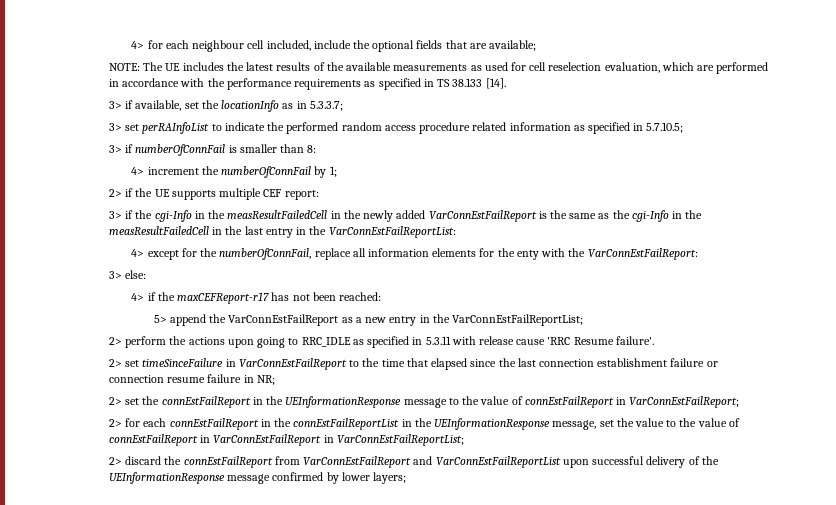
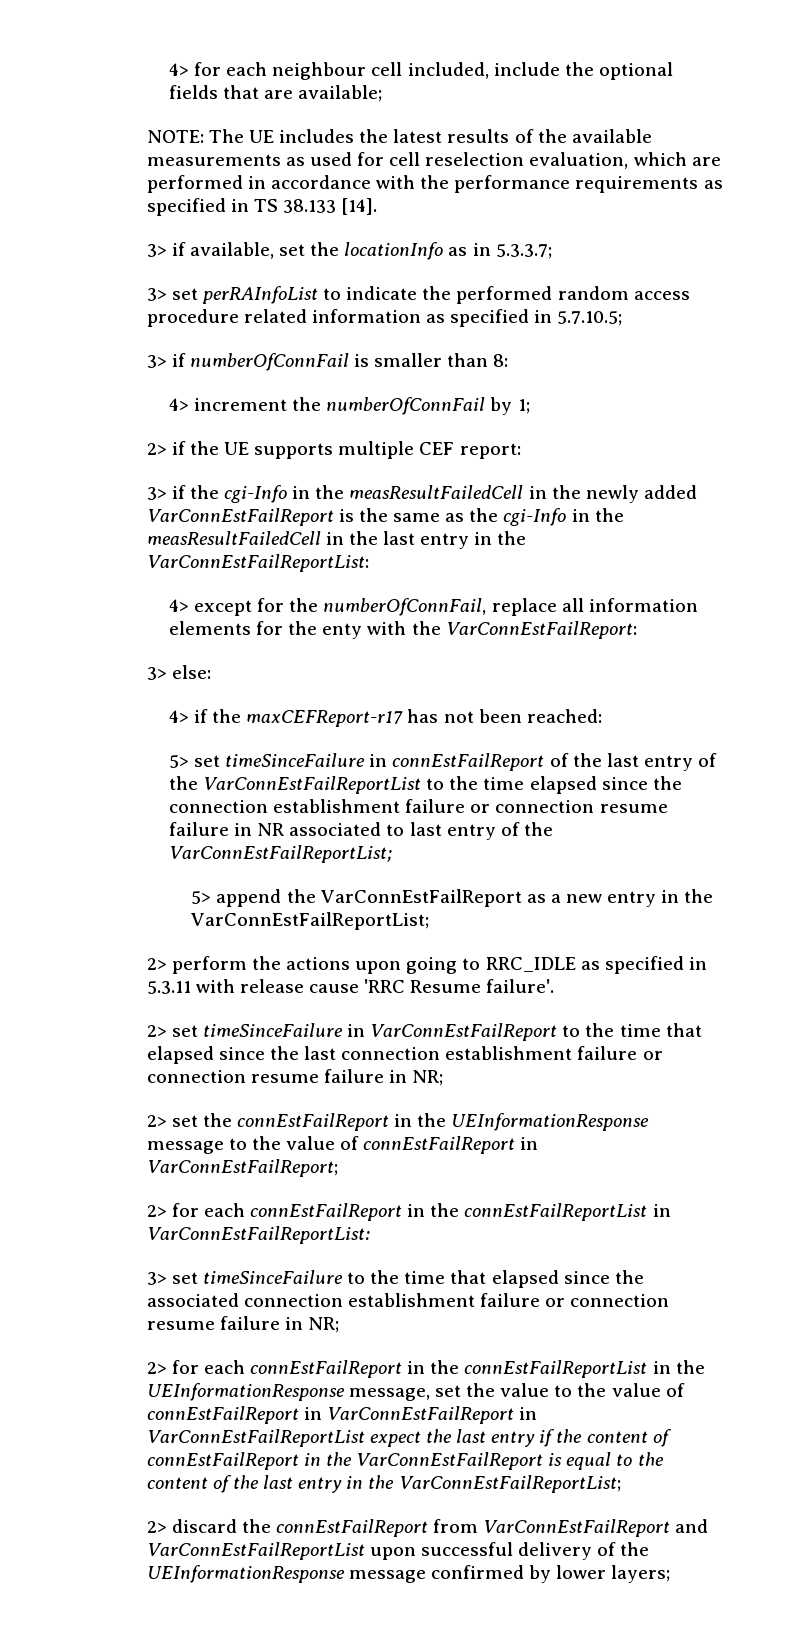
(381, 296) none -> [168,753,718,771] [168,776,682,794] [168,799,668,813] [168,822,554,840] [168,845,392,863] // 5> set timeSinceFailure in connEstFailReport of the last entry of the VarConnEstFailReportList to the time elapsed since the connection establishment failure or connection resume failure in NR associated to last entry of the VarConnEstFailReportList;
(740, 402) none -> [146,1203,671,1221] [146,1226,370,1244] [146,1270,644,1288] [146,1293,670,1307] [146,1316,340,1333] // 2> for each connEstFailReport in the connEstFailReportList in VarConnEstFailReportList: // 3> set timeSinceFailure to the time that elapsed since the associated connection establishment failure or connection resume failure in NR;
(334, 439) none -> [146,1429,671,1447] [146,1452,664,1470] [146,1475,395,1493] VarConnEstFailReportList expect the last entry if the content of connEstFailReport in the VarConnEstFailReport is equal to the content of the last entry in the

